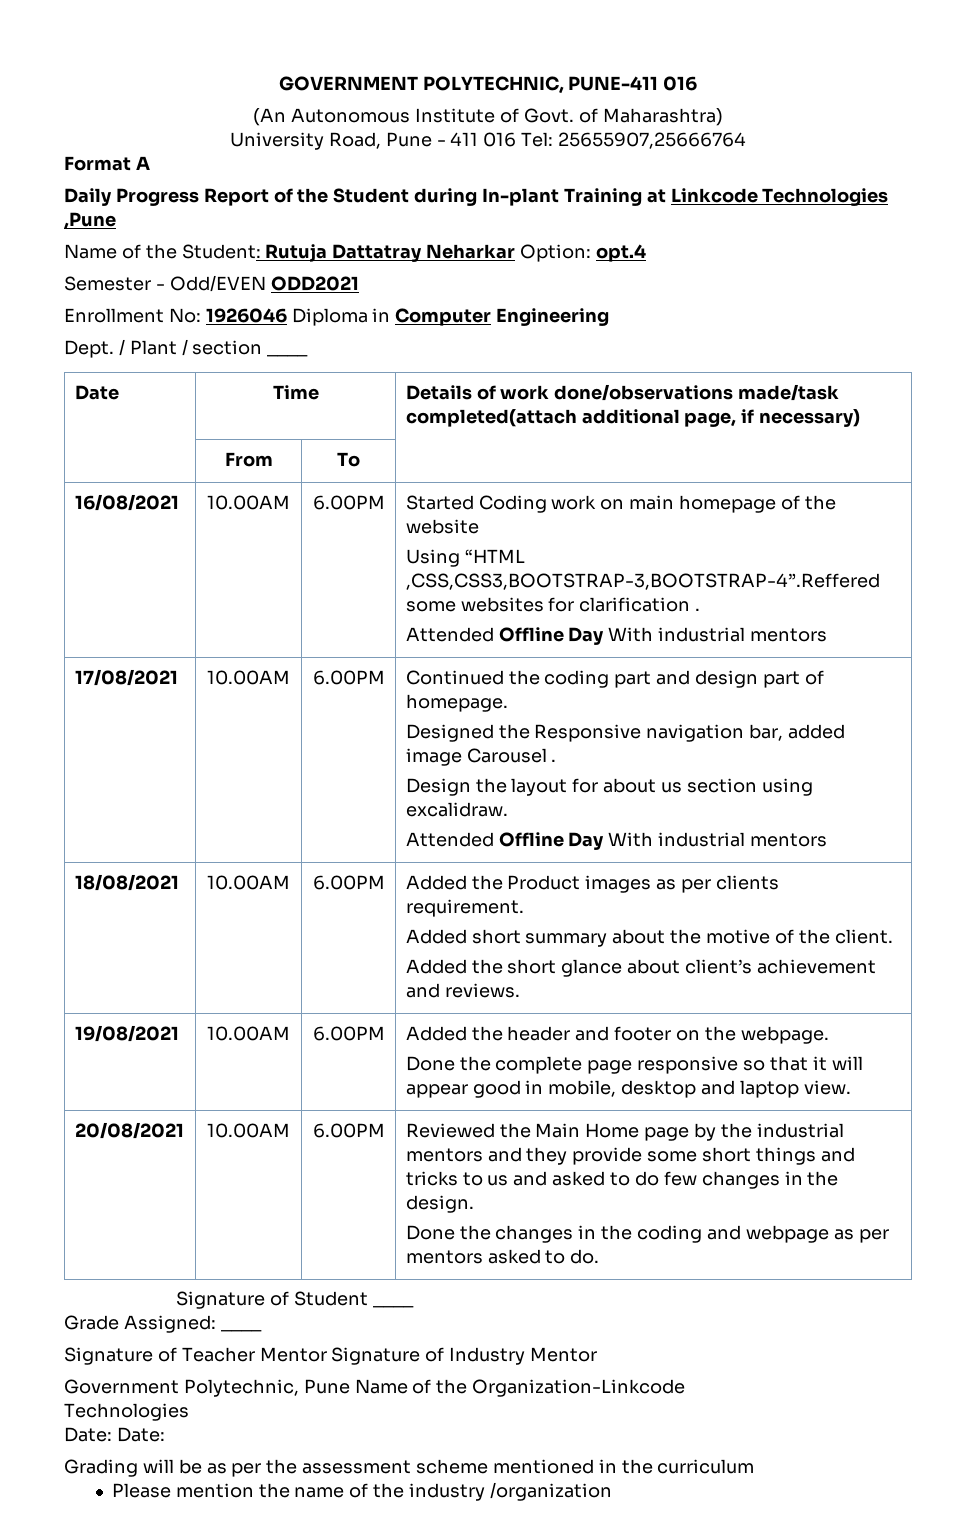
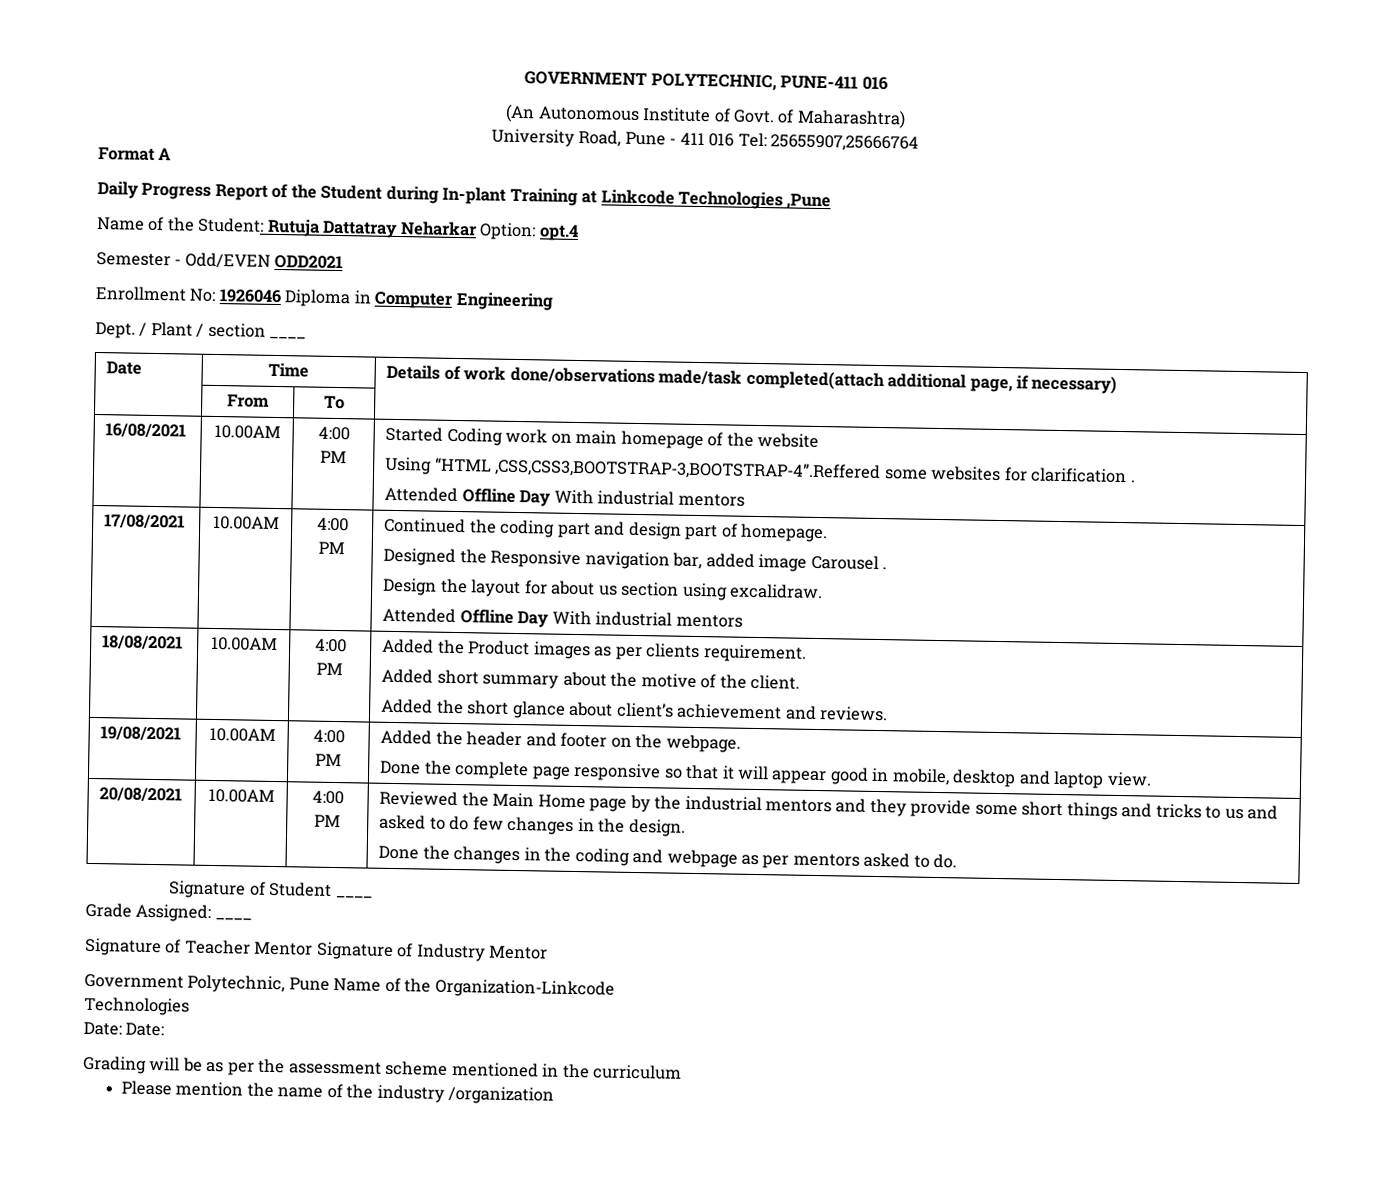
[312,495,385,510] 6.00PM -> [317,426,350,441] [320,450,347,464] 4:00 PM
[312,670,385,685] 6.00PM -> [316,517,349,532] [318,541,345,555] 4:00 PM
[312,875,385,890] 6.00PM -> [314,638,347,653] [316,662,343,676] 4:00 PM
[312,1026,385,1041] 6.00PM -> [312,729,345,744] [315,753,342,767] 4:00 PM
[312,1123,385,1138] 6.00PM -> [311,790,344,805] [314,814,341,828] 4:00 PM

